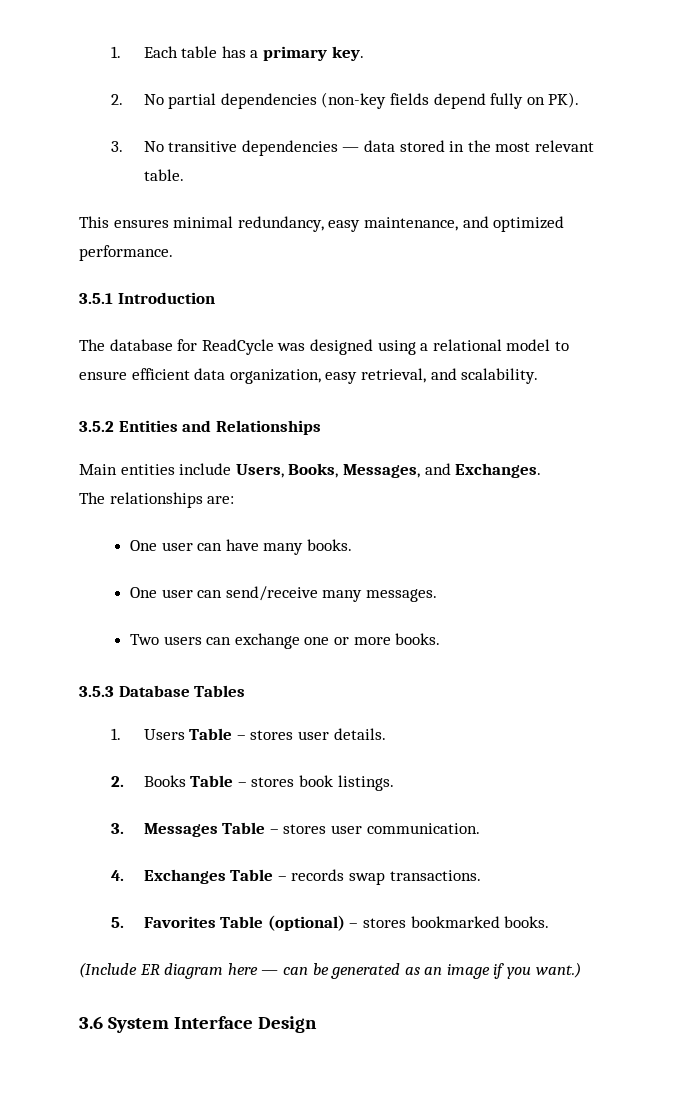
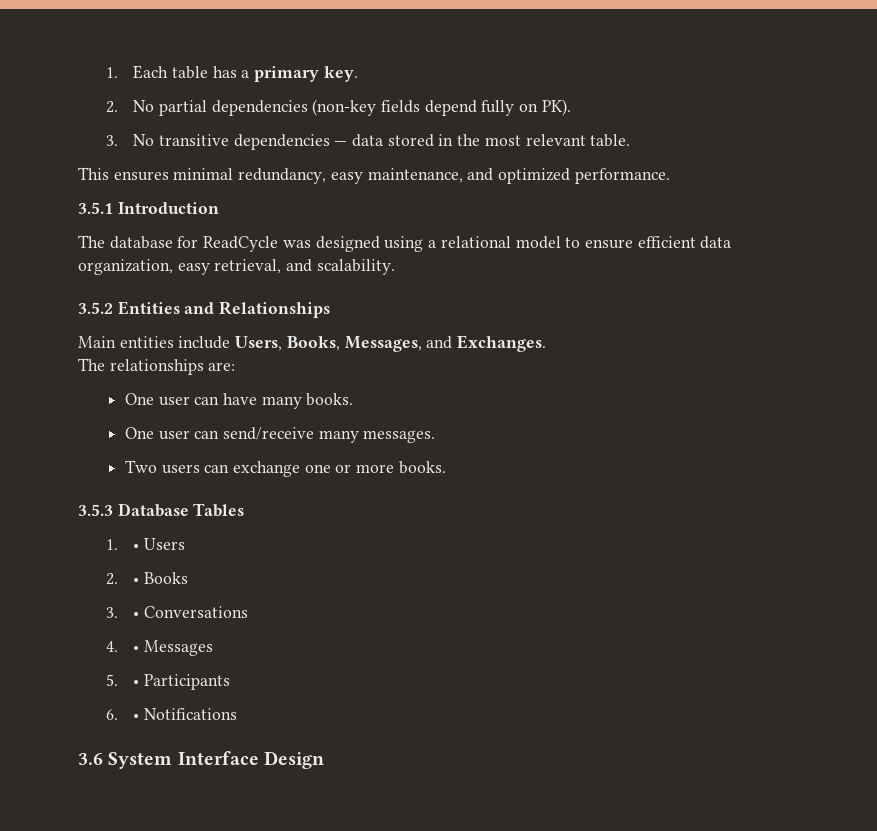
(122, 734) none -> [133,544,140,550] •
[189,728,386,740] [111,776,125,787] Table – stores user details. // 2. -> [105,573,140,585] // 2. •
[190,775,394,791] [111,822,480,837] [111,869,481,885] [111,915,550,931] [79,962,581,979] Table – stores book listings. // 3. Messages Table – stores user communication. // 4. Exchanges Table – records swap transactions. // 5. Favorites Table (optional) – stores bookmarked books. // (Include ER diagram here — can be generated as an image if you want.) -> [105,606,248,618] [105,640,213,656] [105,674,230,690] [105,708,237,720] // 3. • Conversations // 4. • Messages // 5. • Participants // 6. • Notifications

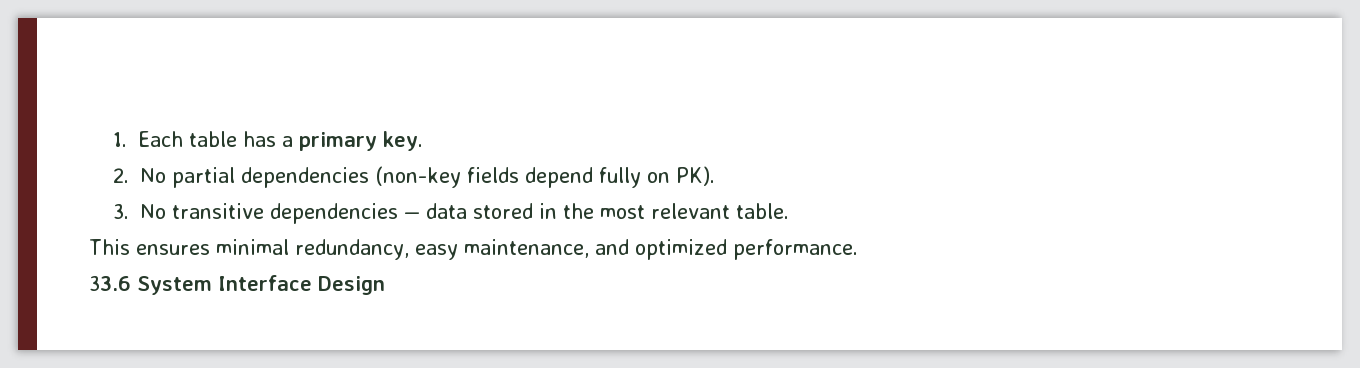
[78,202,219,214] [78,235,732,252] [78,259,395,275] [78,301,331,318] [78,335,547,352] [78,358,236,375] [124,393,354,409] [124,427,436,443] [124,460,446,477] [78,503,245,517] [105,538,185,550] [105,572,188,585] [105,606,248,618] [105,640,213,656] [105,674,230,690] [105,708,237,720] [78,753,103,765] 3.5.1 Introduction // The database for ReadCycle was designed using a relational model to ensure efficient data organization, easy retrieval, and scalability. // 3.5.2 Entities and Relationships // Main entities include Users, Books, Messages, and Exchanges. // The relationships are: // One user can have many books. // One user can send/receive many messages. // Two users can exchange one or more books. // 3.5.3 Database Tables // 1. • Users // 2. • Books // 3. • Conversations // 4. • Messages // 5. • Participants // 6. • Notifications // 3.6 -> [89,276,131,291] 33.6

